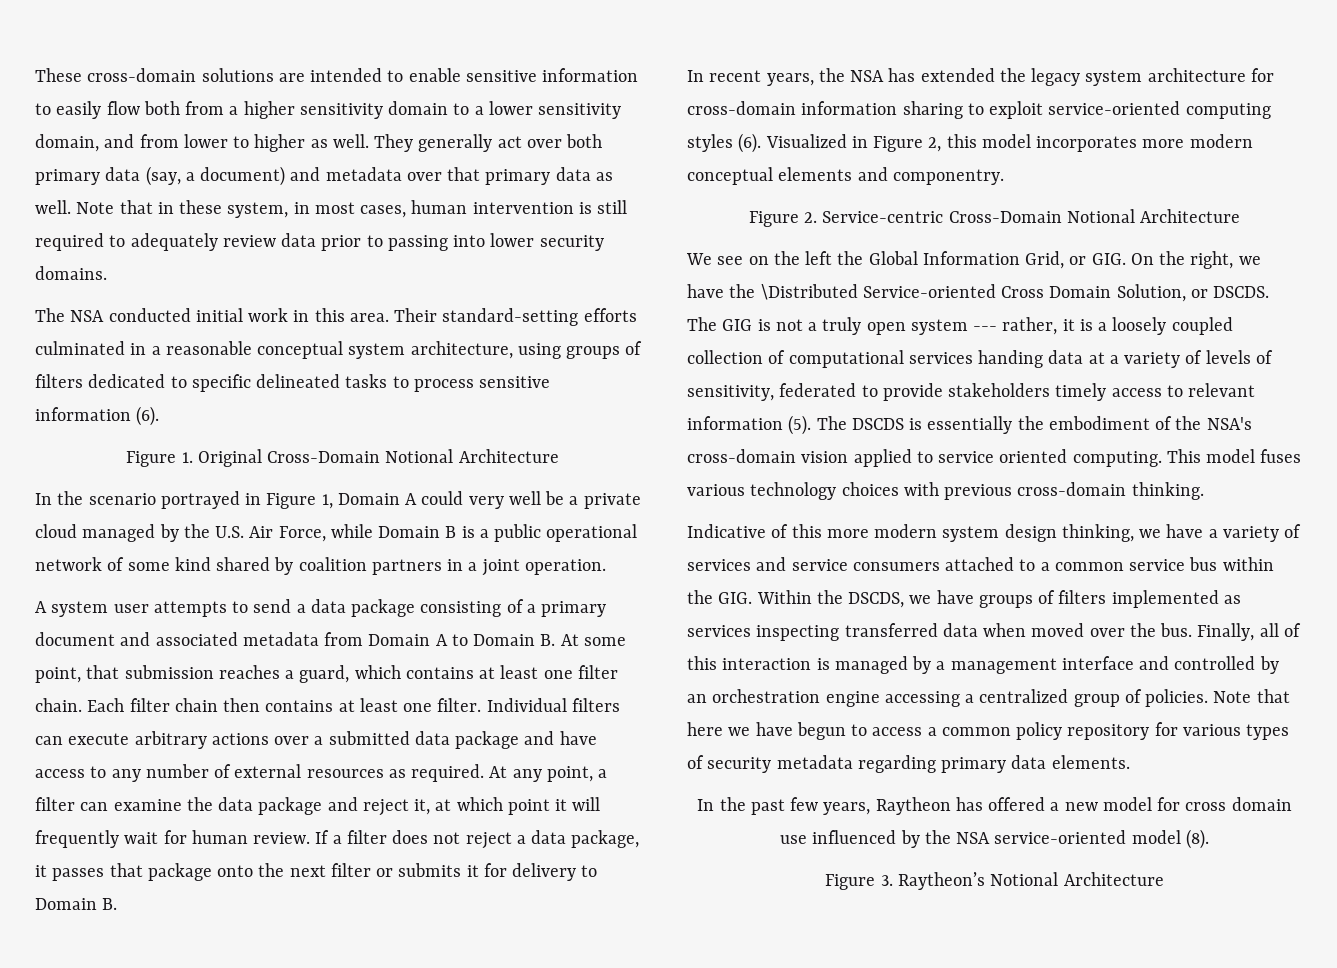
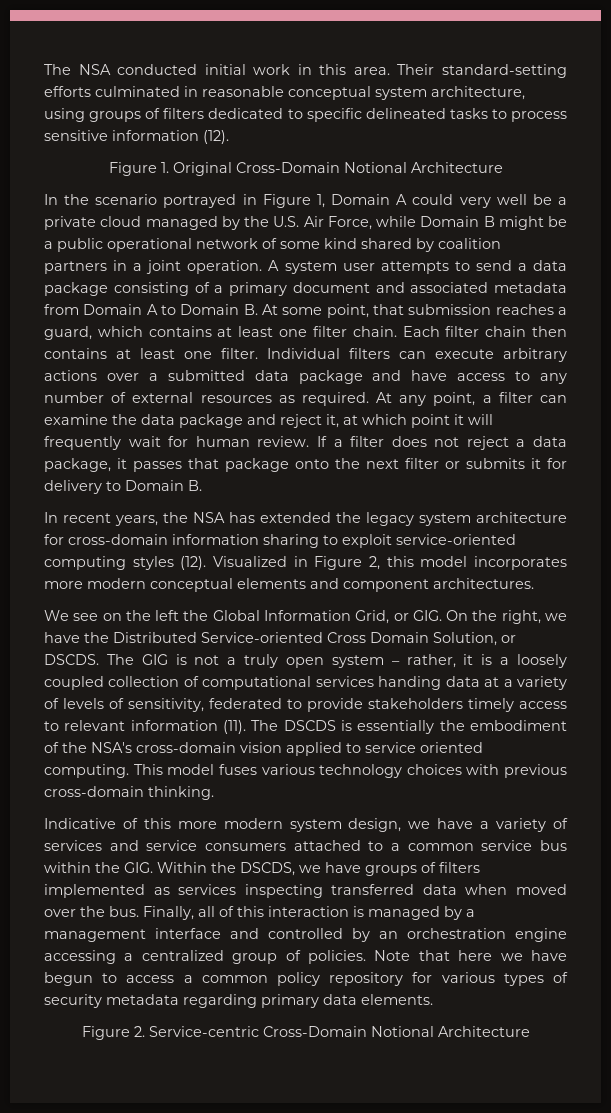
[35,68,639,82] [35,101,622,119] [35,134,603,152] [35,166,613,186] [35,200,628,218] [35,233,604,251] [35,266,107,280] These cross-domain solutions are intended to enable sensitive information to easily flow both from a higher sensitivity domain to a lower sensitivity domain, and from lower to higher as well. They generally act over both primary data (say, a document) and metadata over that primary data as well. Note that in these system, in most cases, human intervention is still required to adequately review data prior to passing into lower security domains. // -> (44, 69) none
[151,346,161,355] a -> (198, 91) none
[136,406,160,426] (6). -> [203,130,229,144] (12).
[461,526,475,538] is -> [498,216,567,230] might be
(606, 567) // -> (263, 267) none
[738,133,762,153] (6). -> [180,556,207,570] (12).
[892,169,1004,185] [748,209,1241,227] componentry. // Figure 2. Service-centric Cross-Domain Notional Architecture -> [343,578,534,592] component architectures.
[760,284,858,300] \Distributed -> [113,632,197,643] Distributed
[973,326,998,331] --- -> [391,661,400,665] –
[788,415,812,435] (5). -> [223,720,246,734] (11).
[1004,524,1134,542] design thinking, -> [348,818,402,832] design,
[697,797,1292,815] [780,829,1209,849] [825,872,985,890] In the past few years, Raytheon has offered a new model for cross domain use influenced by the NSA service-oriented model (8). // Figure 3. Raytheon’s -> [81,1026,367,1040] Figure 2. Service-centric Cross-Domain

